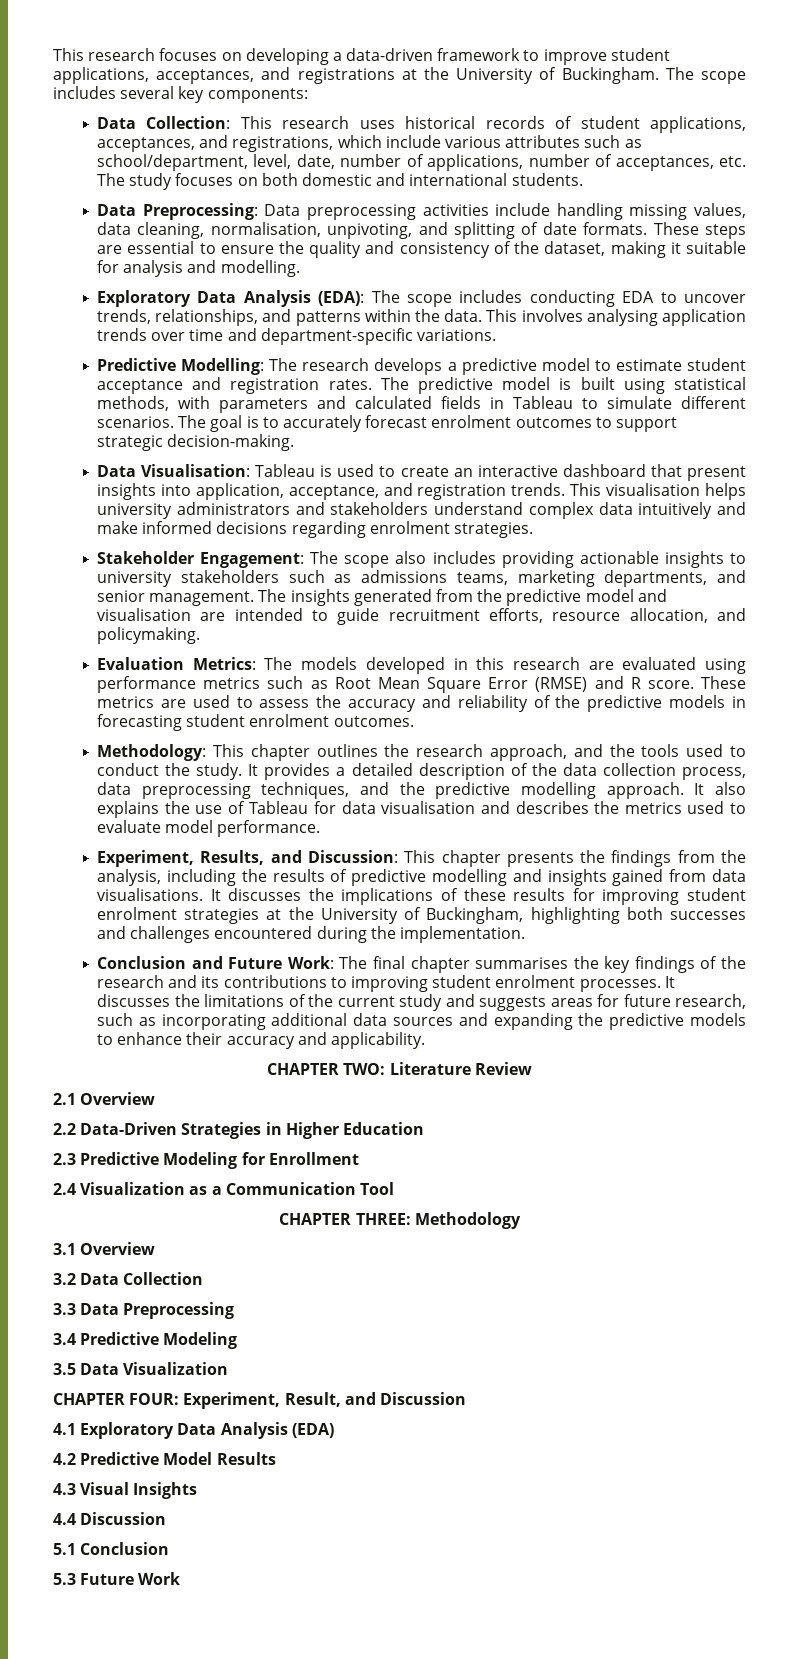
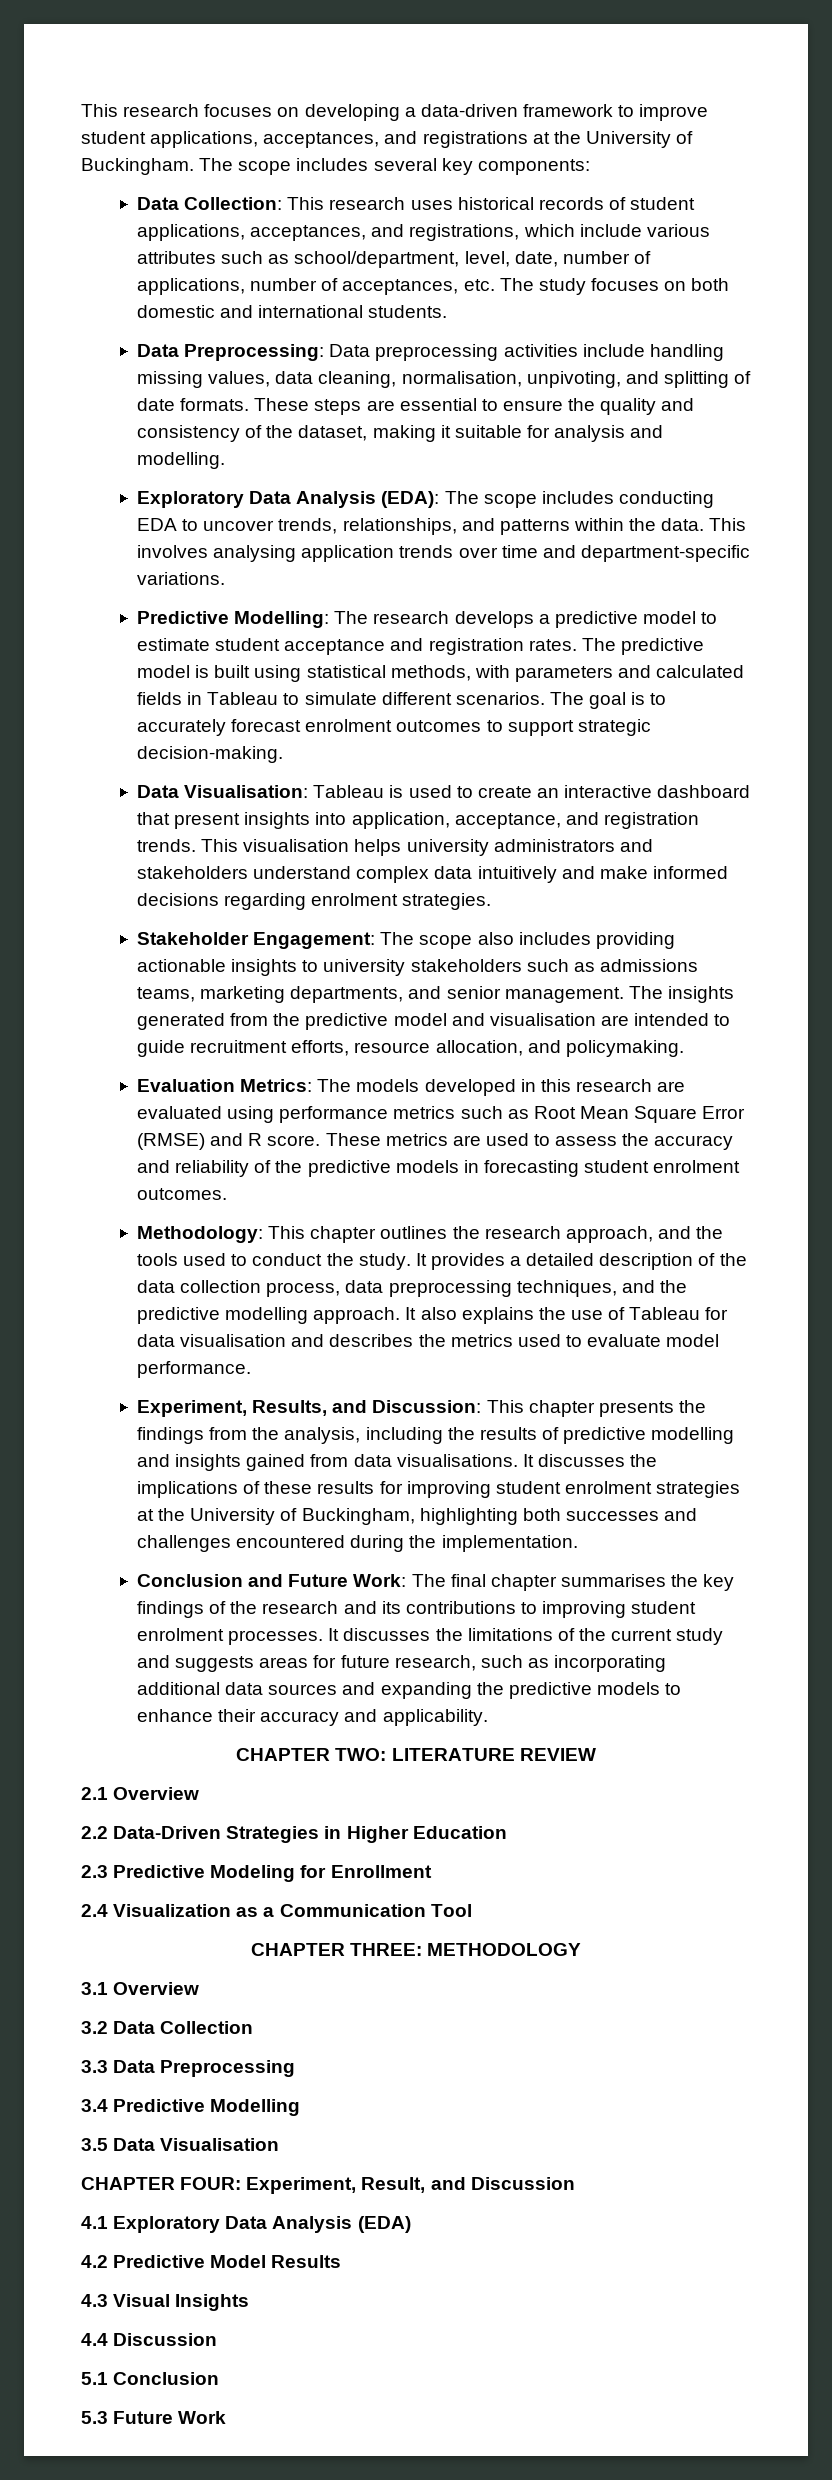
[389,1062,532,1075] Literature Review -> [391,1748,596,1761] LITERATURE REVIEW
[414,1212,521,1229] Methodology -> [427,1943,582,1956] METHODOLOGY
[163,1332,238,1349] Modeling -> [210,2099,301,2116] Modelling
[123,1362,229,1375] Visualization -> [160,2138,280,2151] Visualisation

